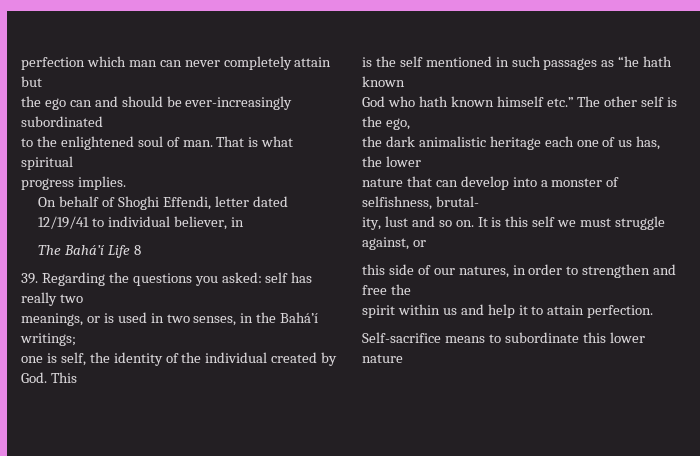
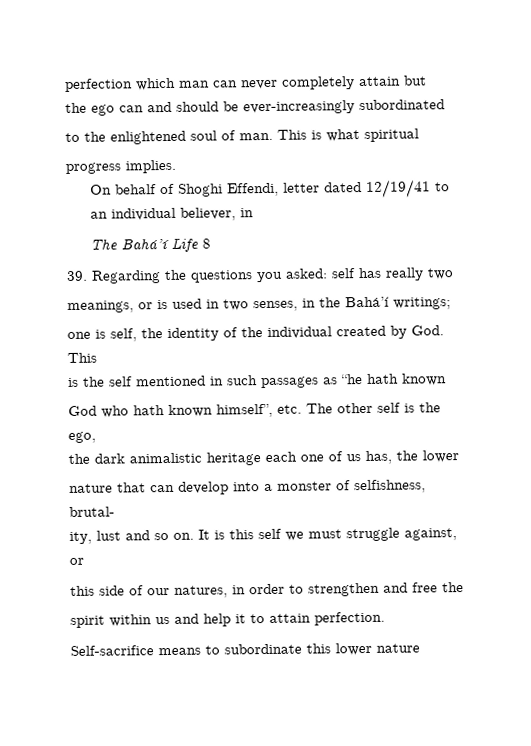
[216,136,245,147] That -> [277,129,307,140] This
(105, 222) none -> [90,211,109,219] an
[496,96,574,107] himself etc.” -> [216,403,302,418] himself”, etc.

